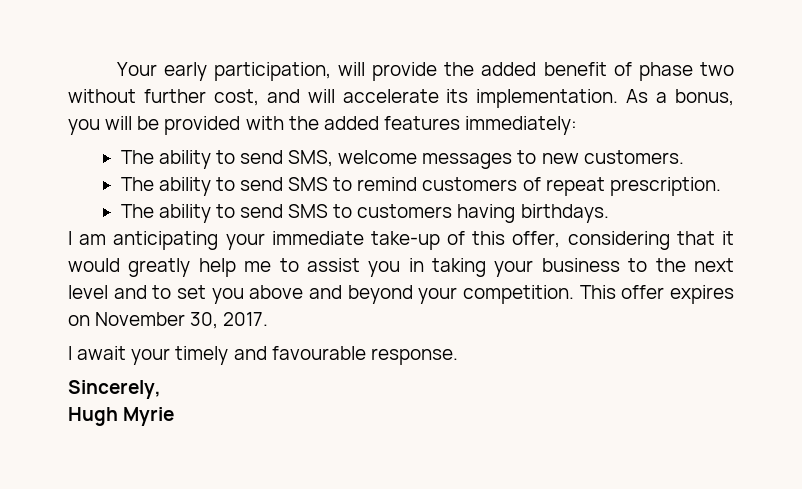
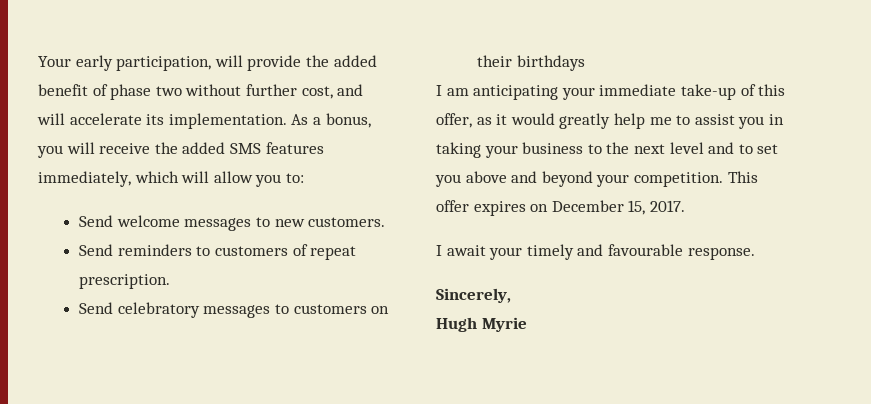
[137,116,578,135] [120,150,334,169] be provided with the added features immediately: // The ability to send SMS, -> [99,142,324,154] [38,171,304,187] [79,215,114,227] receive the added SMS features immediately, which will allow you to: // Send
[120,177,721,196] [120,204,609,223] The ability to send SMS to remind customers of repeat prescription. // The ability to send SMS to customers having birthdays. -> [79,244,357,260] [79,274,171,289] [79,302,390,318] [477,55,585,71] Send reminders to customers of repeat prescription. // Send celebratory messages to customers on their birthdays
[567,231,715,250] considering that -> [476,117,492,125] as
[95,312,219,329] November 30, -> [551,200,646,215] December 15,

